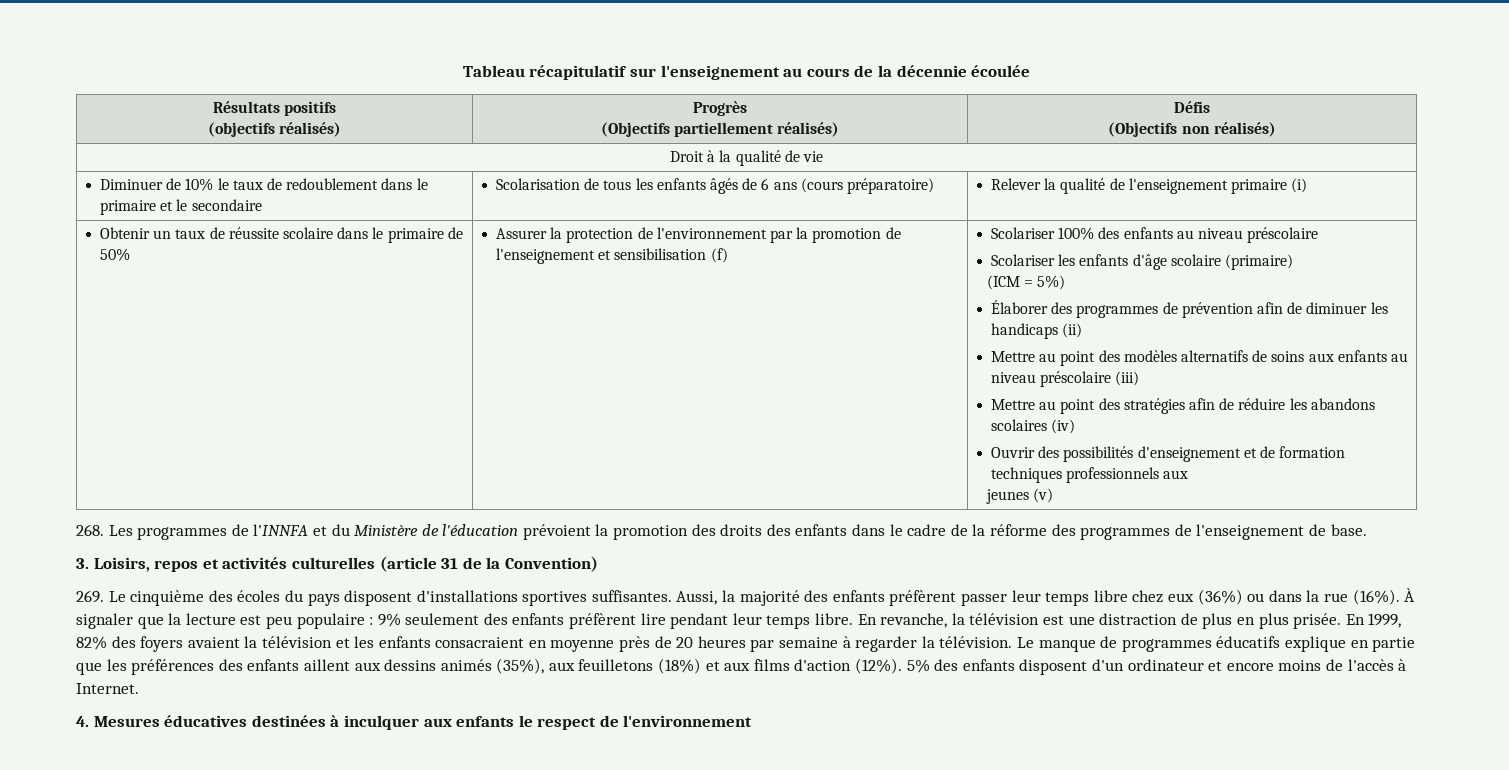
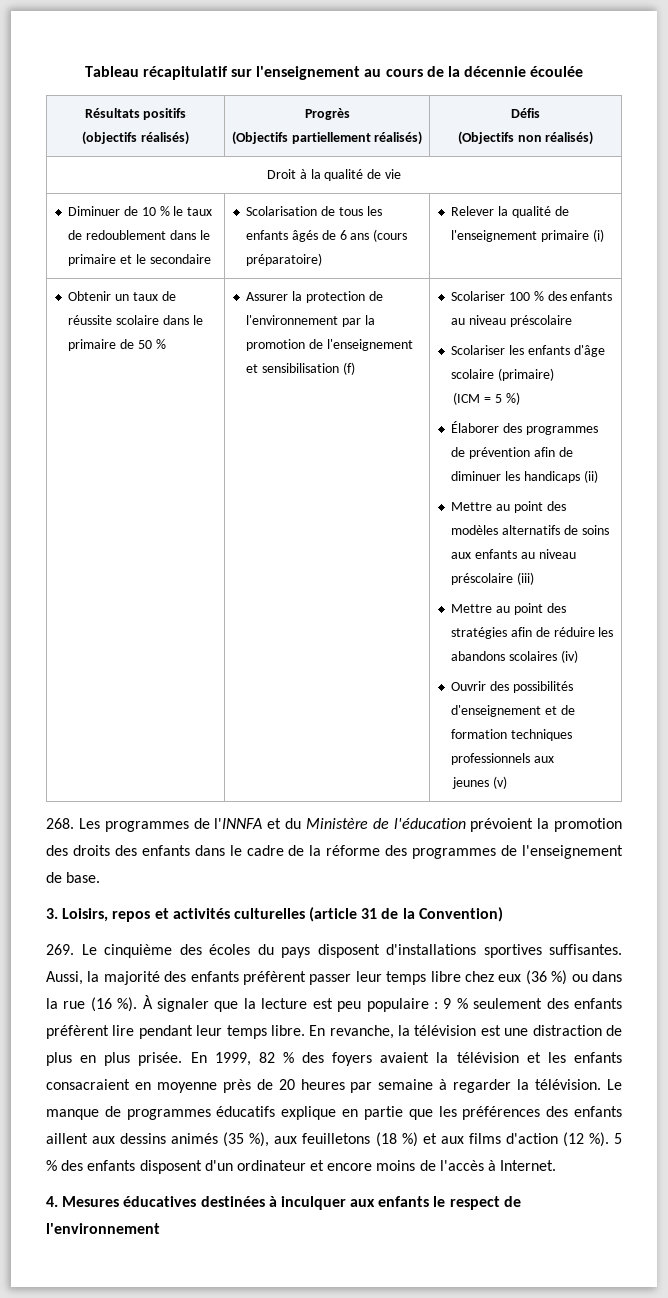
[185,178,214,191] 10% -> [141,206,170,216] 10 %
[100,248,131,261] 50% -> [137,339,166,349] 50 %
[1058,227,1095,240] 100% -> [508,291,544,301] 100 %
[1037,275,1066,290] 5%) -> [494,392,520,405] 5 %)
[1197,589,1243,605] (36%) -> [525,970,568,985] (36 %)
[1352,589,1400,605] (16%). -> [90,997,138,1012] (16 %).
[377,613,401,627] 9% -> [443,998,468,1009] 9 %
[76,636,107,650] 82% -> [258,1052,294,1063] 82 %
[496,658,930,674] (35%), aux feuilletons (18%) et aux films d'action (12%). 5% -> [223,1132,622,1147] [46,1160,57,1171] (35 %), aux feuilletons (18 %) et aux films d'action (12 %). 5 %

